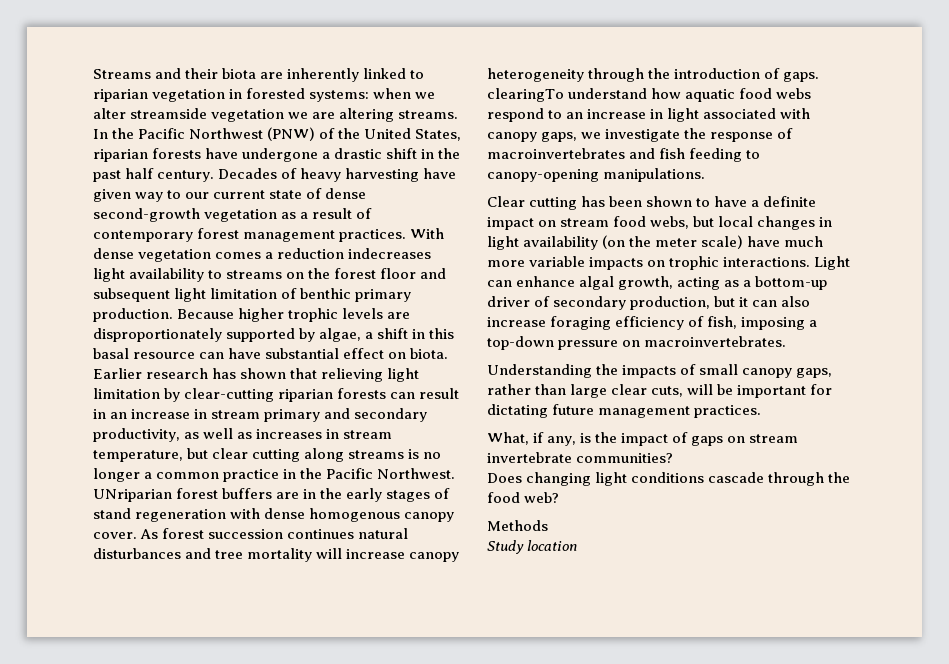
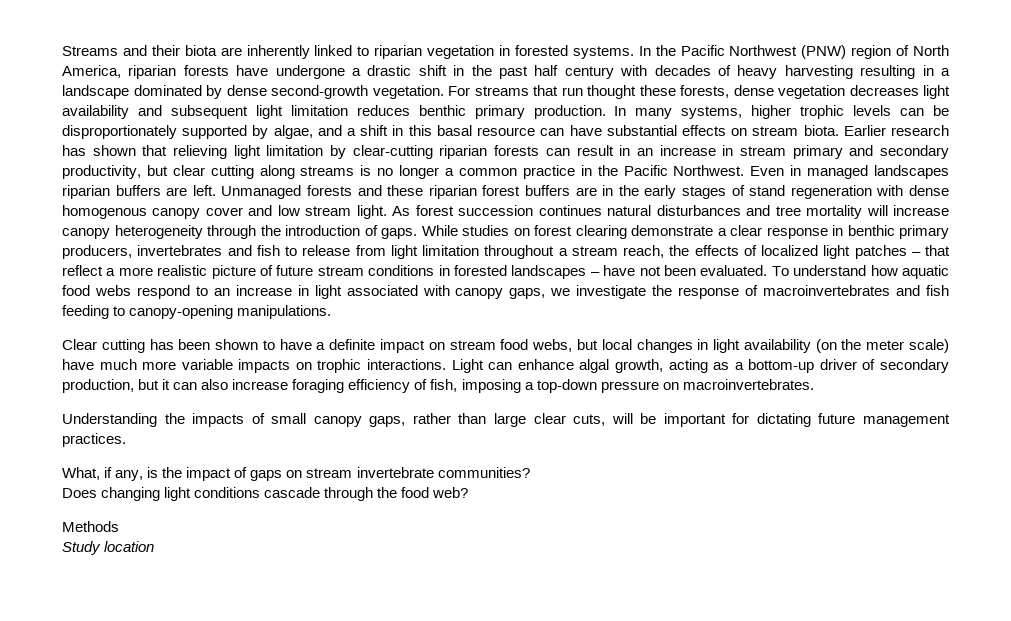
[309,88,436,102] [93,108,459,122] systems: when we alter streamside vegetation we are altering streams. -> [572,46,634,59] systems.
[319,128,462,141] of the United States, -> [851,45,949,59] [62,65,121,78] region of North America,
[157,168,457,182] [93,188,367,202] [93,208,373,222] [93,228,445,242] [93,248,432,262] [93,268,417,282] century. Decades of heavy harvesting have given way to our current state of dense second-growth vegetation as a result of contemporary forest management practices. With dense vegetation comes a reduction indecreases light availability to streams on the forest floor -> [564,65,950,79] [62,85,950,99] [62,105,129,119] century with decades of heavy harvesting resulting in a landscape dominated by dense second-growth vegetation. For streams that run thought these forests, dense vegetation decreases light availability
[281,288,298,299] of -> [356,105,410,116] reduces
[177,309,235,319] Because -> [614,106,743,119] In many systems,
[387,312,411,319] are -> [900,105,949,116] can be
(362, 335) none -> [317,125,342,136] and
[343,348,407,359] effect on -> [681,125,799,136] effects on stream
[184,428,393,439] [93,450,183,462] as well as increases in stream temperature, -> (141, 172) none
[93,489,172,502] UNriparian -> [750,165,950,179] [62,185,477,199] Even in managed landscapes riparian buffers are left. Unmanaged forests and these riparian
[93,532,137,539] cover. -> [205,205,387,219] cover and low stream light.
[487,88,564,102] clearingTo -> [421,225,949,239] [62,245,950,259] [62,265,789,279] While studies on forest clearing demonstrate a clear response in benthic primary producers, invertebrates and fish to release from light limitation throughout a stream reach, the effects of localized light patches – that reflect a more realistic picture of future stream conditions in forested landscapes – have not been evaluated. To

